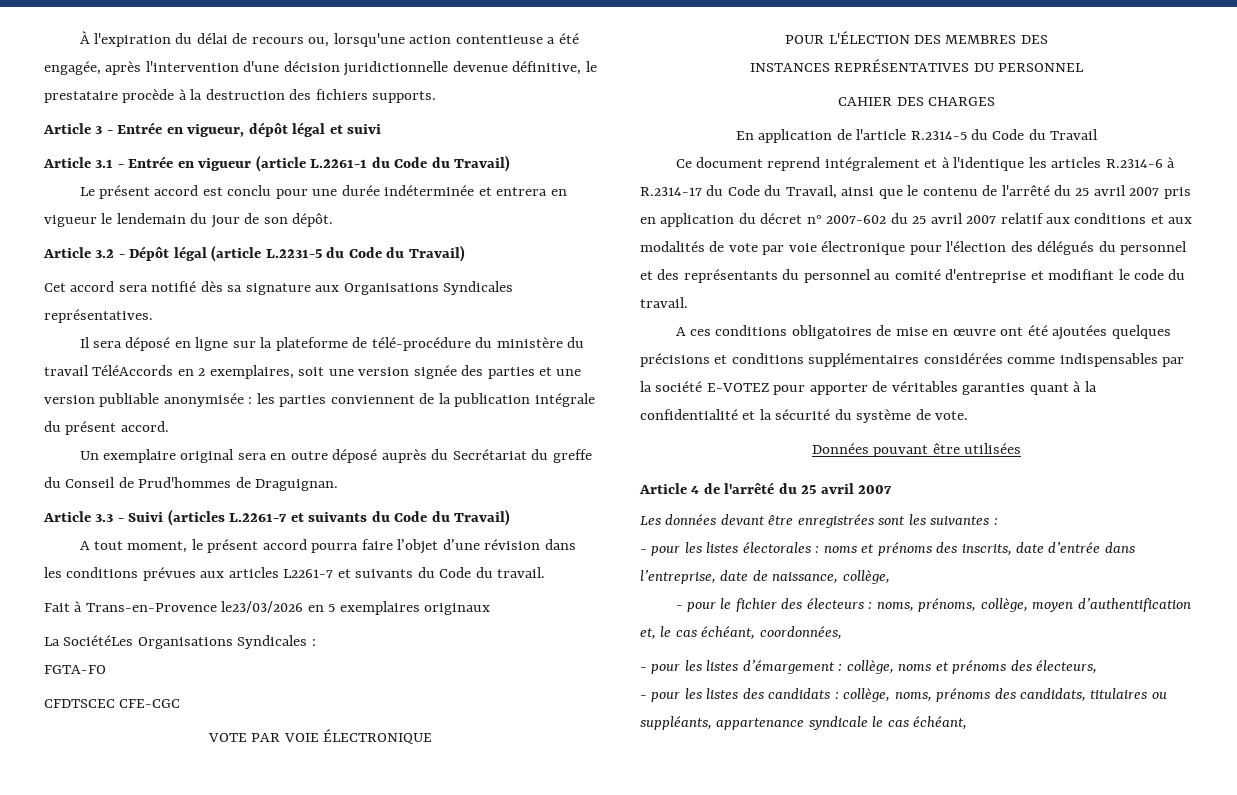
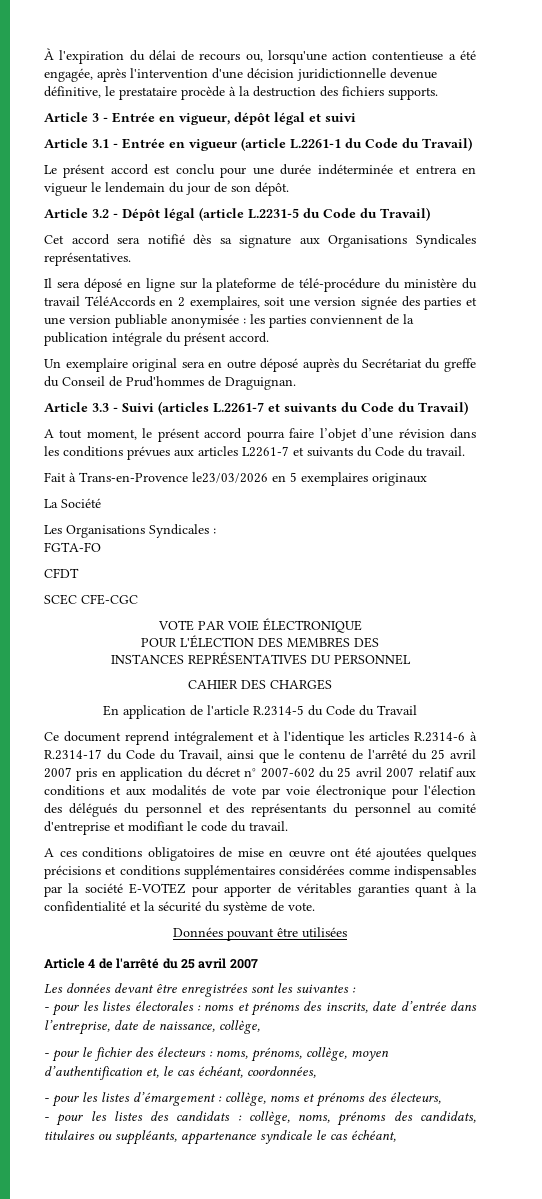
[63,635,134,646] SociétéLes -> [61,498,101,508] [44,525,62,534] Société // Les
[44,699,115,708] CFDTSCEC -> [44,568,79,578] [44,594,77,605] CFDT // SCEC

